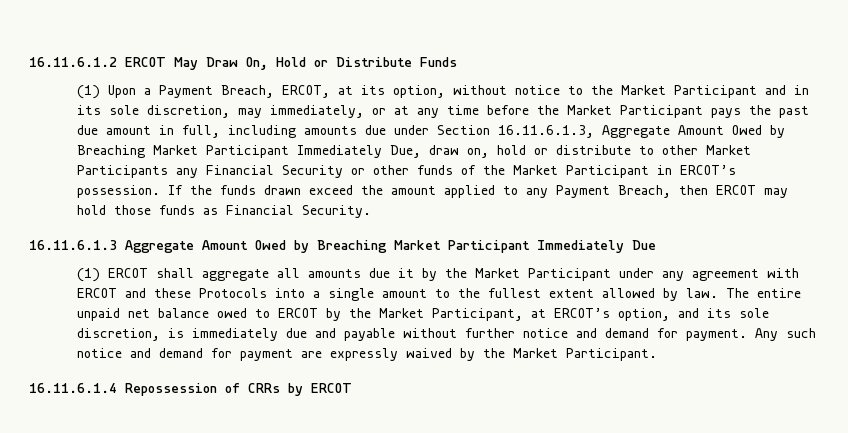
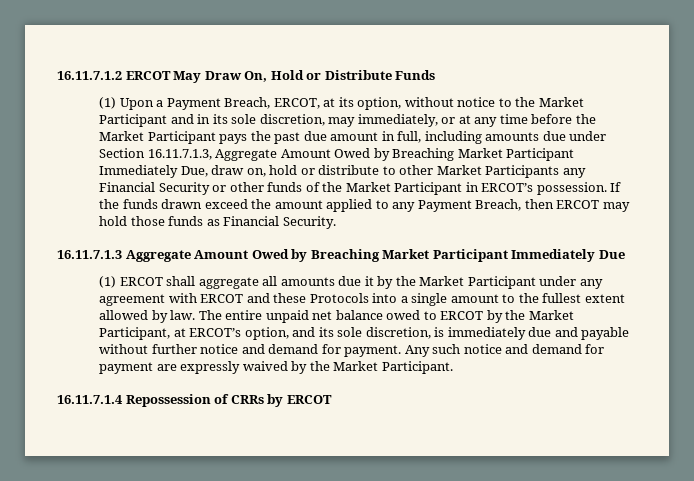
[29,57,117,67] 16.11.6.1.2 -> [57,71,122,80] 16.11.7.1.2
[498,125,595,138] 16.11.6.1.3, -> [147,149,212,160] 16.11.7.1.3,
[29,240,117,250] 16.11.6.1.3 -> [57,250,122,259] 16.11.7.1.3
[29,383,117,393] 16.11.6.1.4 -> [57,395,123,404] 16.11.7.1.4

